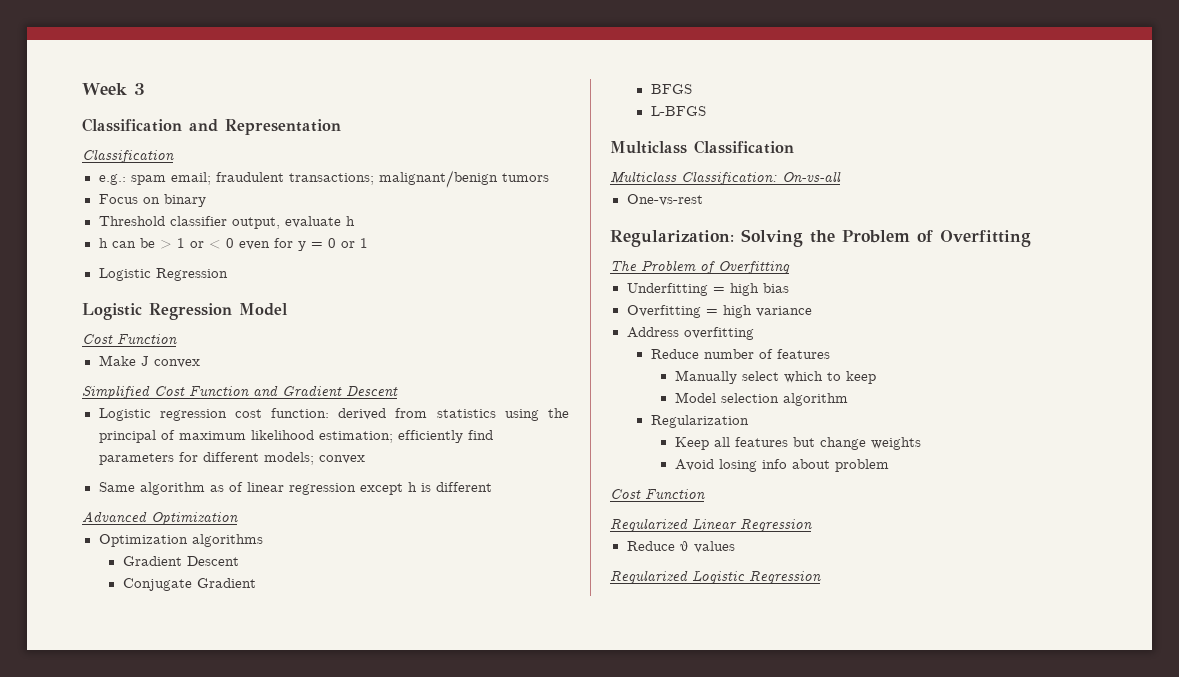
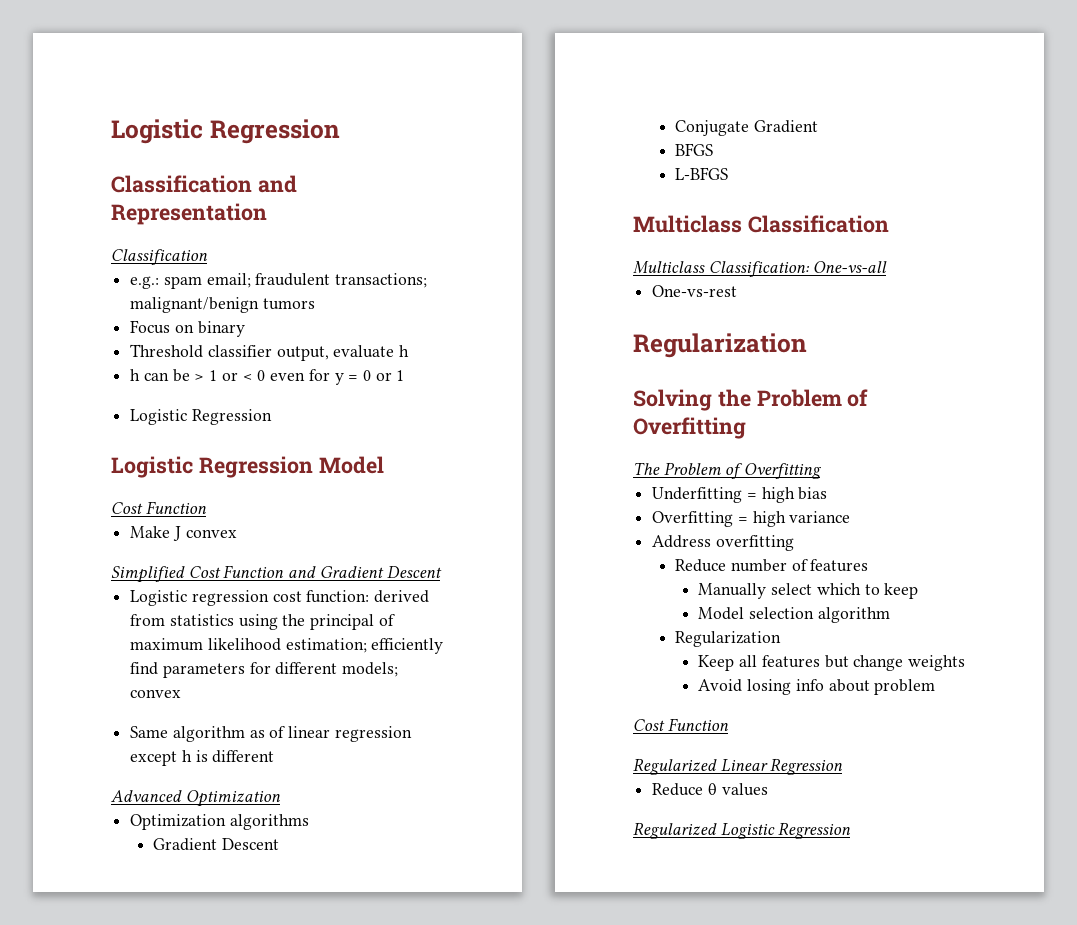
[82,83,145,95] Week 3 -> [111,119,340,144] Logistic Regression
[782,171,841,183] On-vs-all -> [813,261,888,273] One-vs-all
[610,230,734,247] Regularization: -> [633,333,807,358] Regularization //

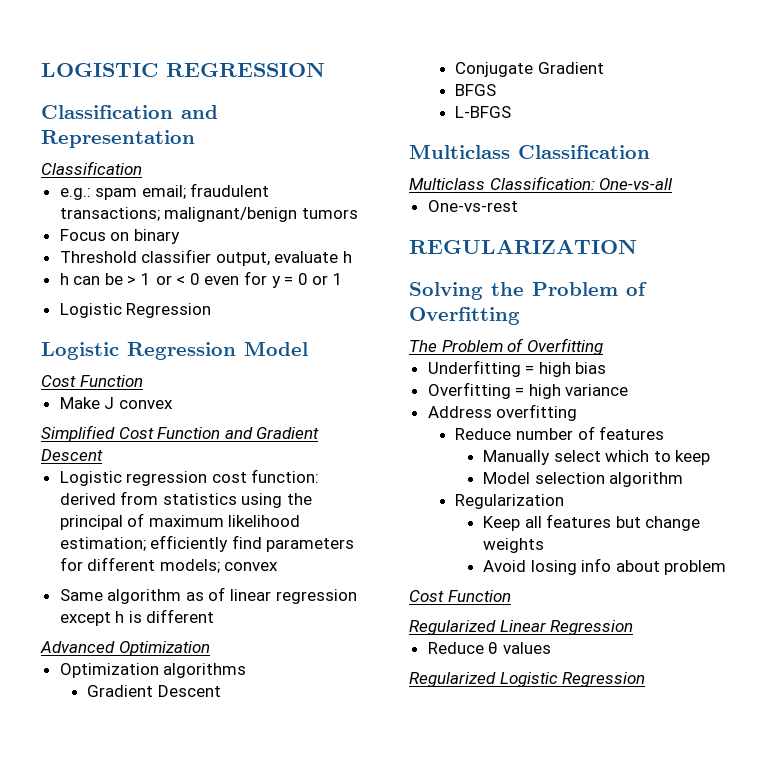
[111,119,340,144] Logistic Regression -> [41,62,325,77] LOGISTIC REGRESSION
[633,333,807,358] Regularization -> [409,239,637,254] REGULARIZATION

